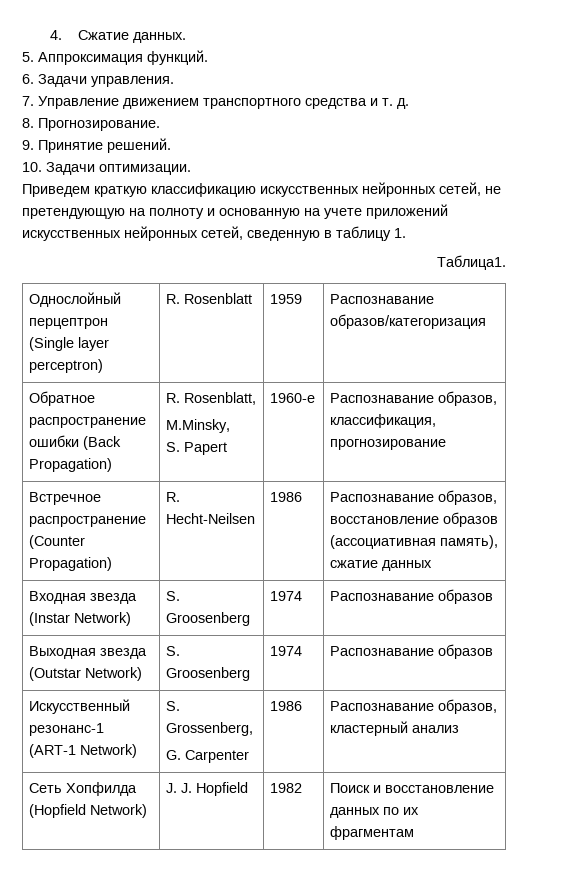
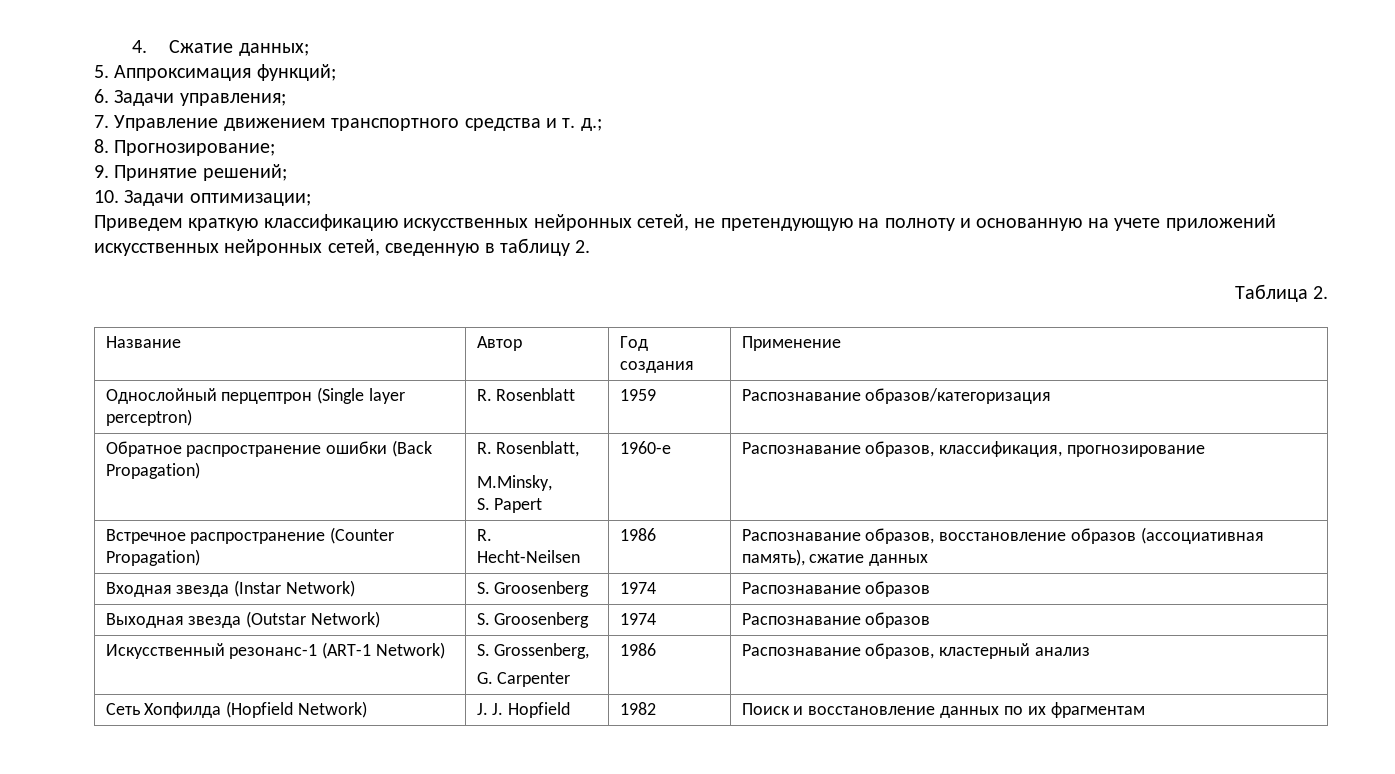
[132,32,186,43] данных. -> [238,43,309,56] данных;
[147,50,208,65] функций. -> [256,64,336,81] функций;
[91,76,174,87] управления. -> [179,93,286,106] управления;
[397,98,409,109] д. -> [580,118,602,131] д.;
[38,118,160,131] Прогнозирование. -> [114,140,276,156] Прогнозирование;
[107,138,171,153] решений. -> [202,164,287,181] решений;
[99,164,191,175] оптимизации. -> [189,193,311,206] оптимизации;
[394,228,406,238] [437,255,506,270] 1. // Таблица1. -> [575,240,591,253] [1234,284,1328,302] [105,336,181,348] [476,336,522,351] [619,336,648,351] [619,361,694,373] [741,336,841,351] 2. // Таблица 2. // Название | Автор | Год создания | Применение

